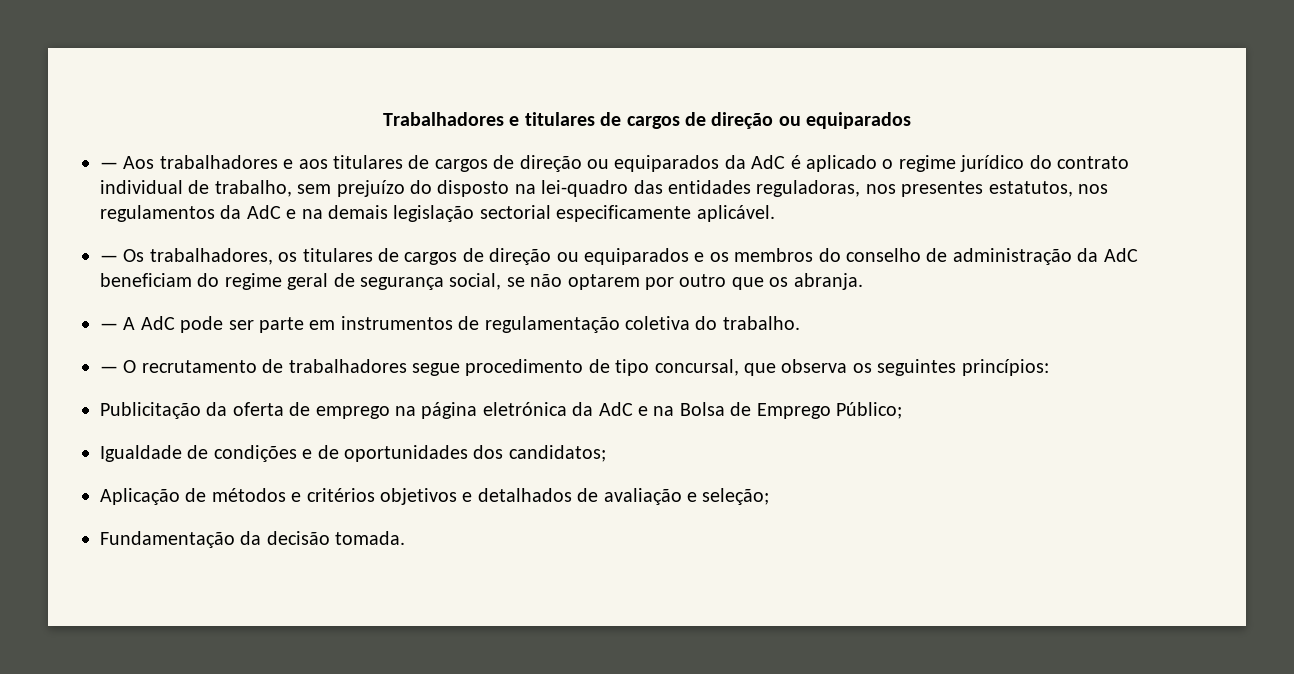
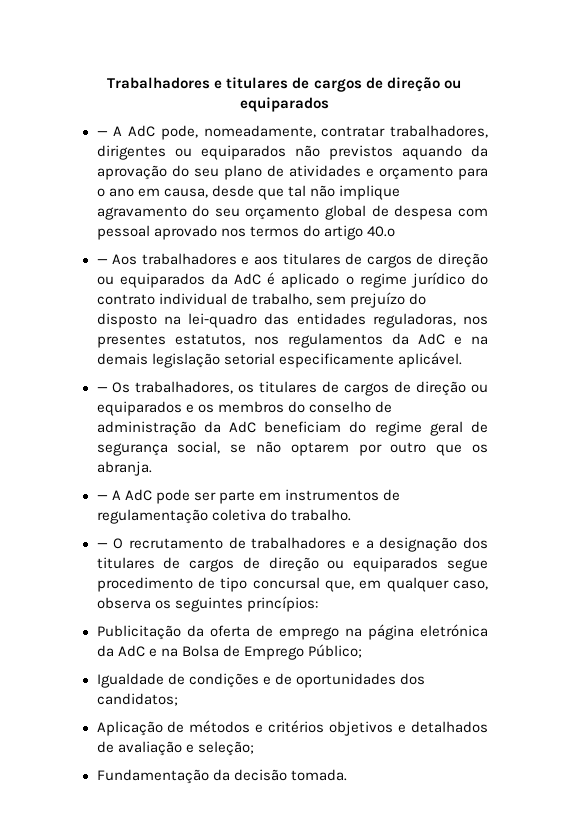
(912, 120) none -> [96,125,488,140] [96,145,488,160] [96,165,488,180] [96,185,400,200] [96,205,489,220] [96,225,395,240] // — A AdC pode, nomeadamente, contratar trabalhadores, dirigentes ou equiparados não previstos aquando da aprovação do seu plano de atividades e orçamento para o ano em causa, desde que tal não implique agravamento do seu orçamento global de despesa com pessoal aprovado nos termos do artigo 40.º
[479,205,551,219] sectorial -> [223,353,275,365] setorial
[412,359,776,376] segue procedimento de tipo concursal, que -> [351,537,488,552] [96,557,488,572] [96,577,489,592] e a designação dos titulares de cargos de direção ou equiparados segue procedimento de tipo concursal que, em qualquer caso,

